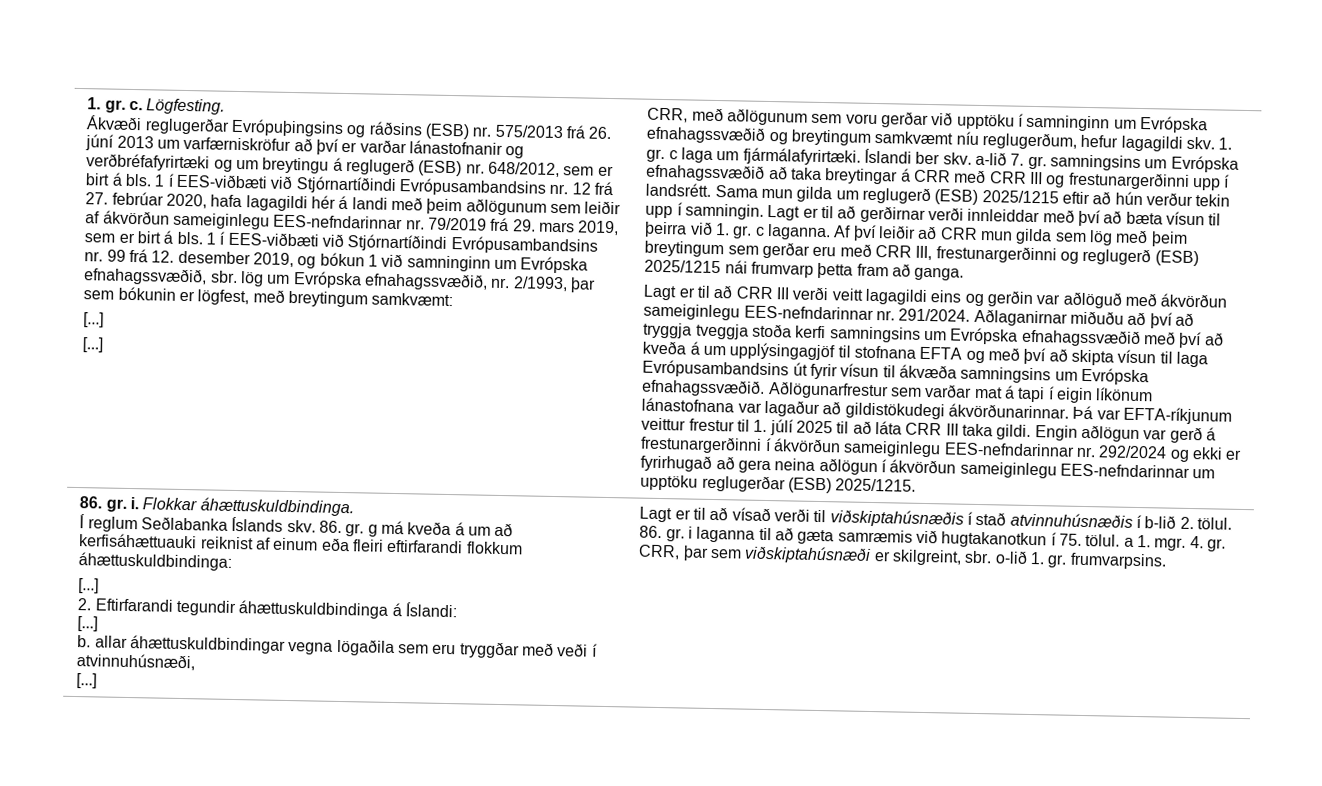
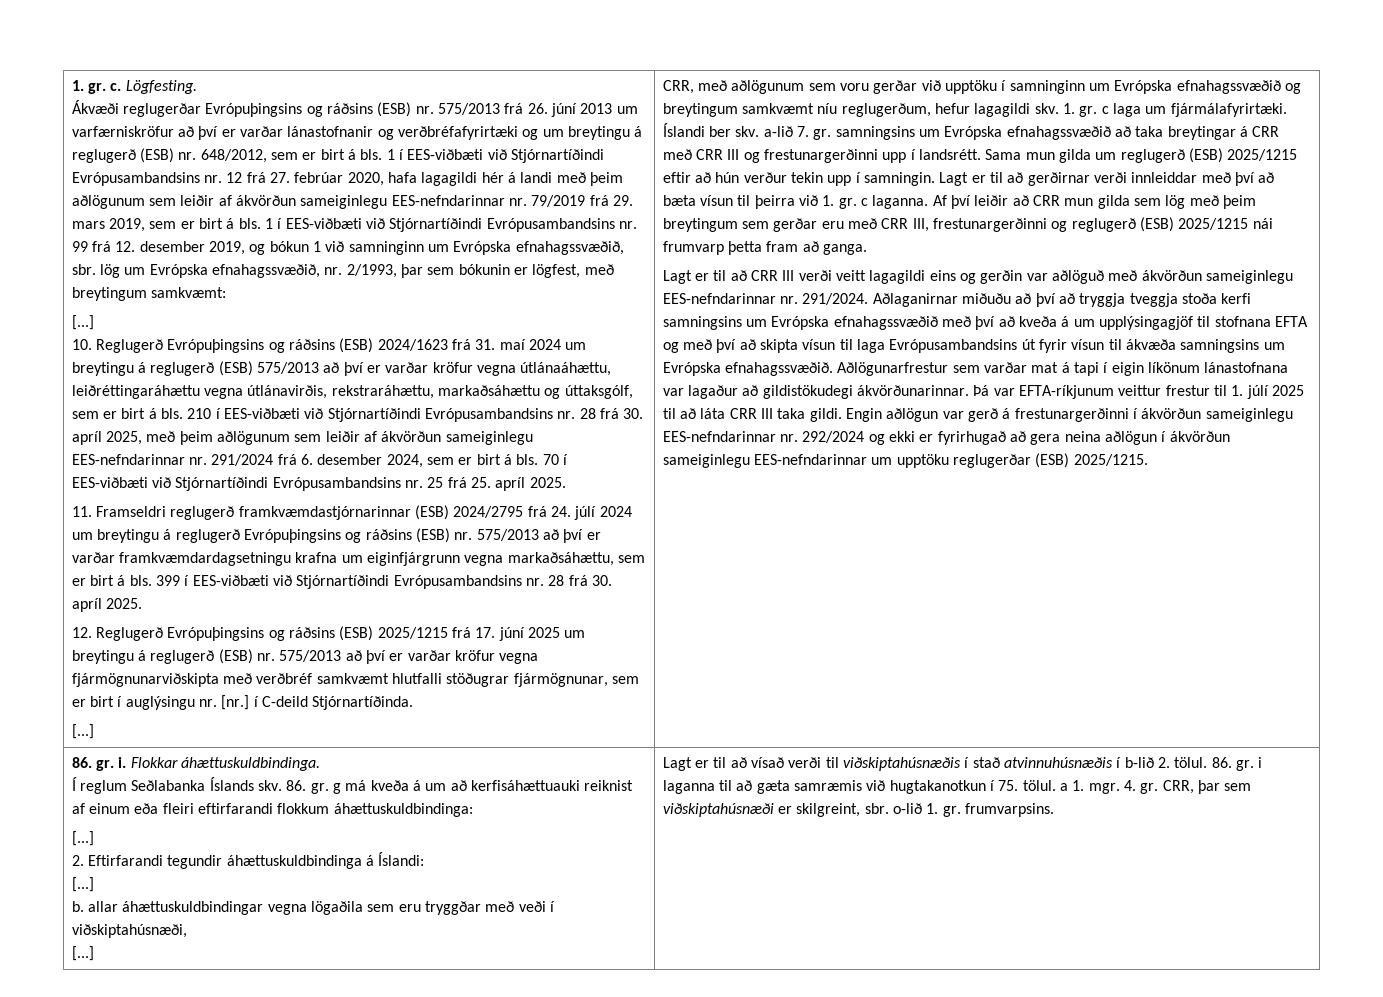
(105, 320) none -> [71,338,587,353] [71,361,612,376] [71,385,633,399] [71,408,644,422] [71,431,533,445] [71,454,568,468] [71,477,566,491] [71,505,632,520] [71,528,601,543] [71,552,646,566] [71,575,612,589] [71,598,143,612] [71,626,586,641] [71,649,539,664] [71,673,640,687] [71,695,414,710] // 10. Reglugerð Evrópuþingsins og ráðsins (ESB) 2024/1623 frá 31. maí 2024 um breytingu á reglugerð (ESB) 575/2013 að því er varðar kröfur vegna útlánaáhættu, leiðréttingaráhættu vegna útlánavirðis, rekstraráhættu, markaðsáhættu og úttaksgólf, sem er birt á bls. 210 í EES-viðbæti við Stjórnartíðindi Evrópusambandsins nr. 28 frá 30. apríl 2025, með þeim aðlögunum sem leiðir af ákvörðun sameiginlegu EES-nefndarinnar nr. 291/2024 frá 6. desember 2024, sem er birt á bls. 70 í EES-viðbæti við Stjórnartíðindi Evrópusambandsins nr. 25 frá 25. apríl 2025. // 11. Framseldri reglugerð framkvæmdastjórnarinnar (ESB) 2024/2795 frá 24. júlí 2024 um breytingu á reglugerð Evrópuþingsins og ráðsins (ESB) nr. 575/2013 að því er varðar framkvæmdardagsetningu krafna um eiginfjárgrunn vegna markaðsáhættu, sem er birt á bls. 399 í EES-viðbæti við Stjórnartíðindi Evrópusambandsins nr. 28 frá 30. apríl 2025. // 12. Reglugerð Evrópuþingsins og ráðsins (ESB) 2025/1215 frá 17. júní 2025 um breytingu á reglugerð (ESB) nr. 575/2013 að því er varðar kröfur vegna fjármögnunarviðskipta með verðbréf samkvæmt hlutfalli stöðugrar fjármögnunar, sem er birt í auglýsingu nr. [nr.] í C-deild Stjórnartíðinda.
[76,653,196,671] atvinnuhúsnæði, -> [71,924,187,938] viðskiptahúsnæði,

